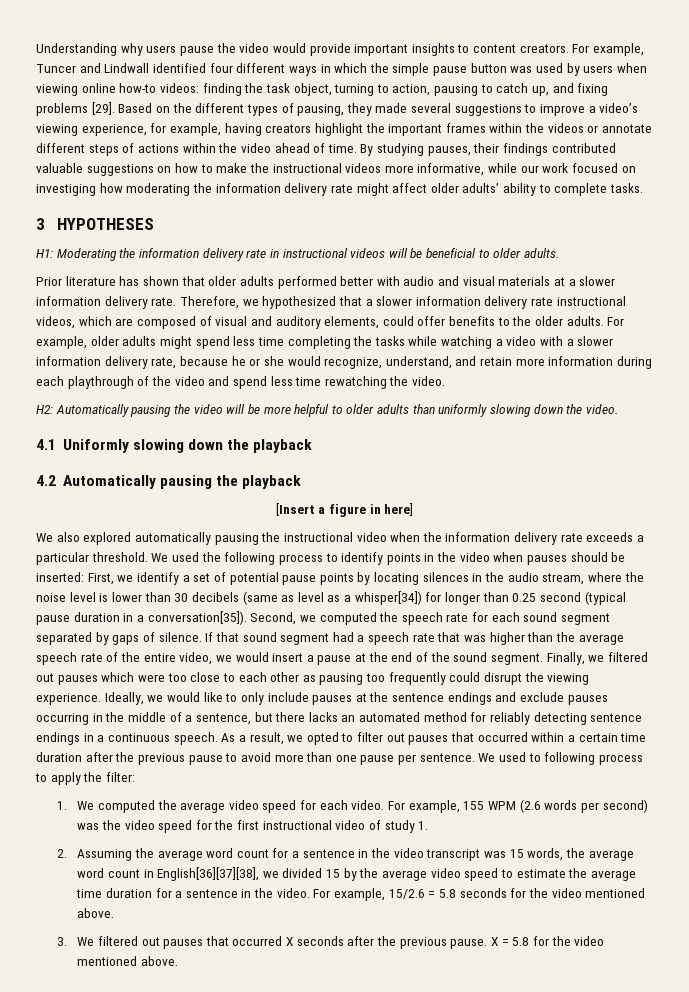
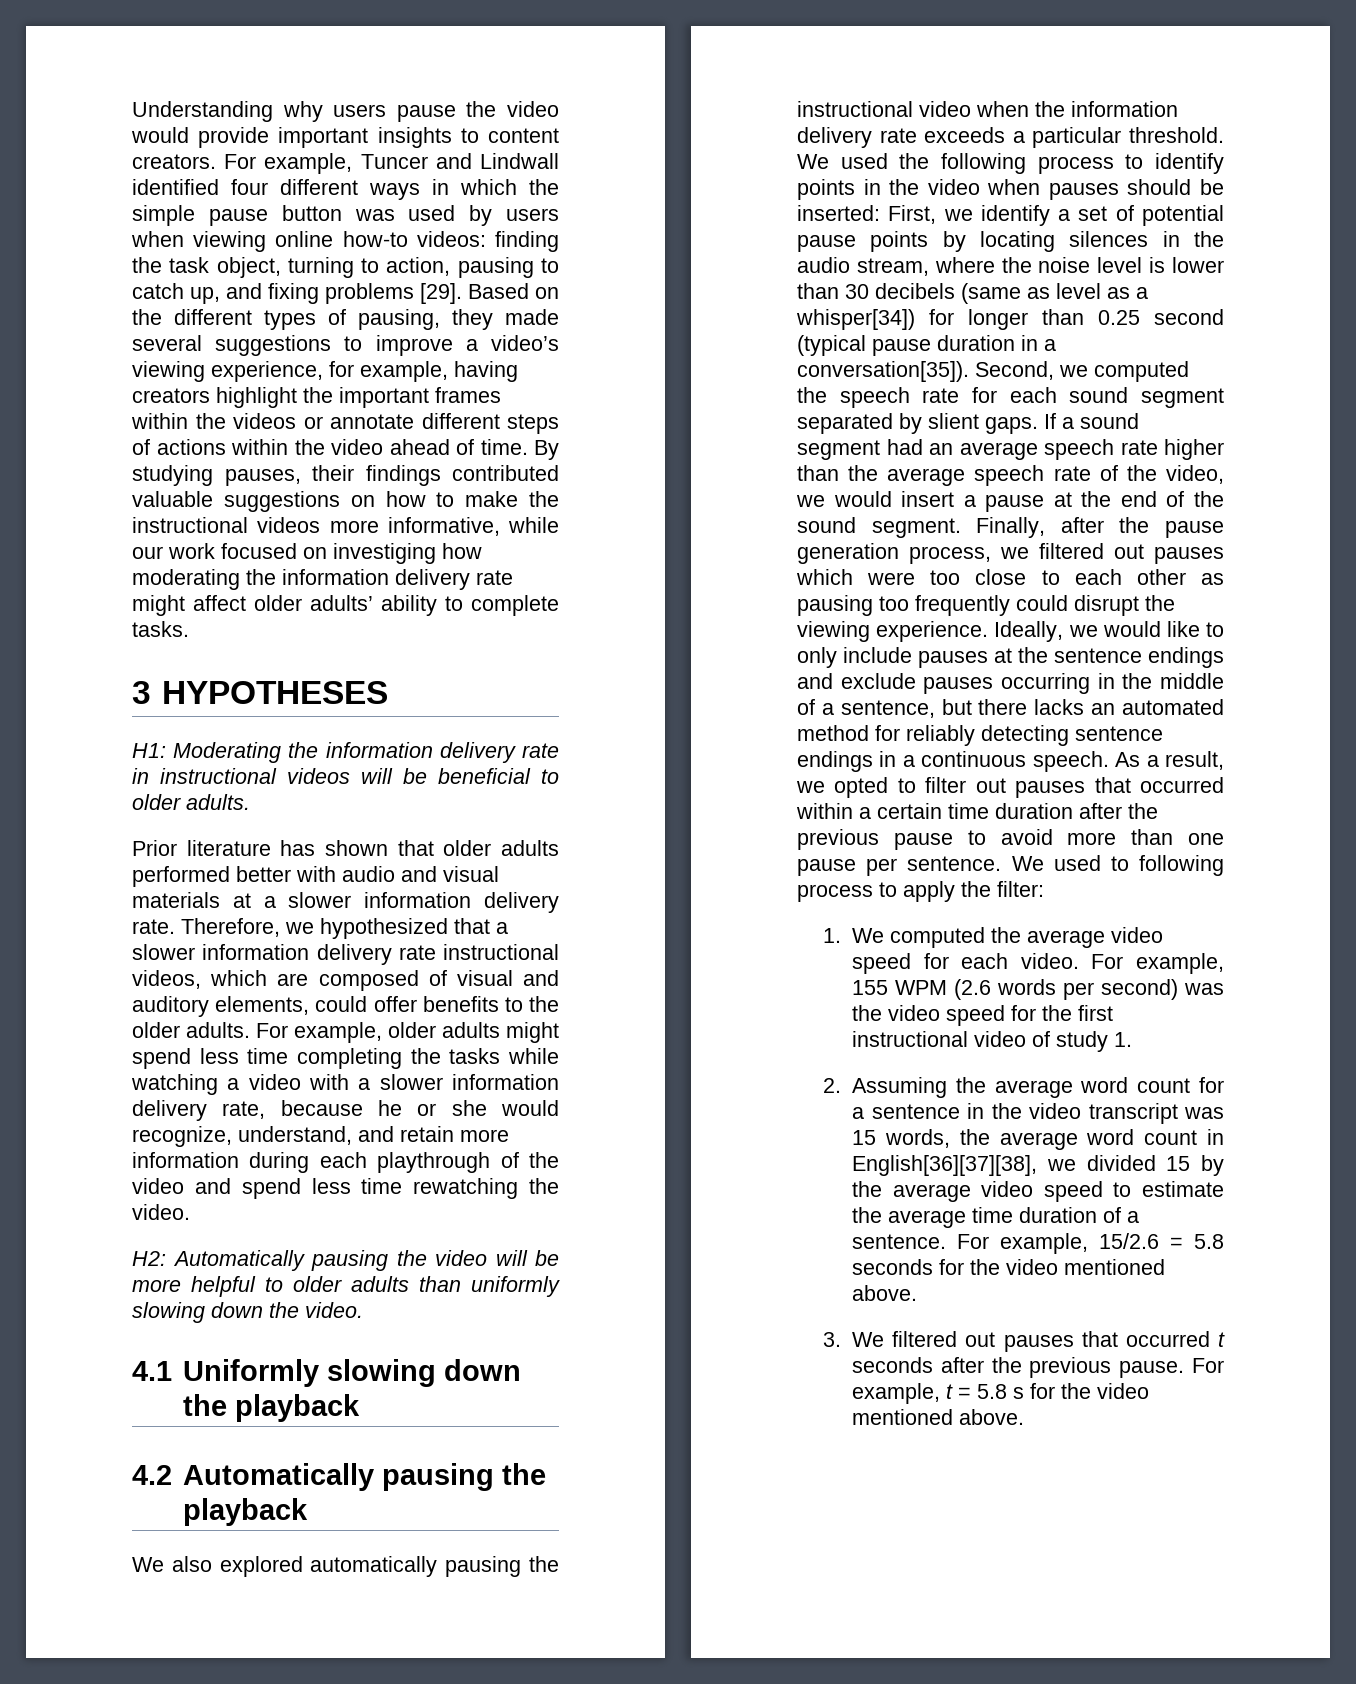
[275,503,414,517] // [Insert a figure in here] -> (308, 1512) none
[112,632,487,645] gaps of silence. If that sound segment had a speech rate that was -> [928,413,1139,434] [797,439,1158,460] slient gaps. If a sound segment had an average speech rate
[143,653,176,662] entire -> (1157, 473) none
(585, 658) none -> [1060,517,1224,538] [797,543,991,564] after the pause generation process,
[155,888,310,898] for a sentence in the video. -> [1103,1207,1140,1223] [852,1234,947,1249] of a sentence.
[286,937,294,946] X -> [1218,1332,1225,1347] t
[491,937,530,946] X = 5.8 -> [1192,1358,1224,1373] [852,1383,1025,1404] For example, t = 5.8 s

